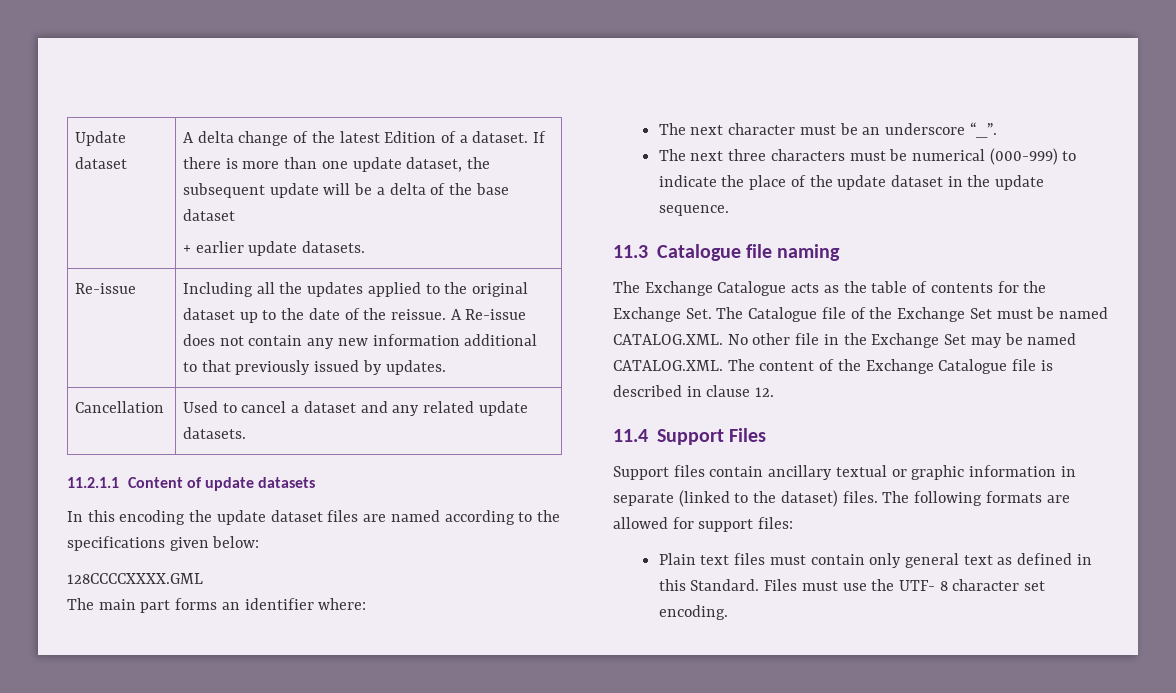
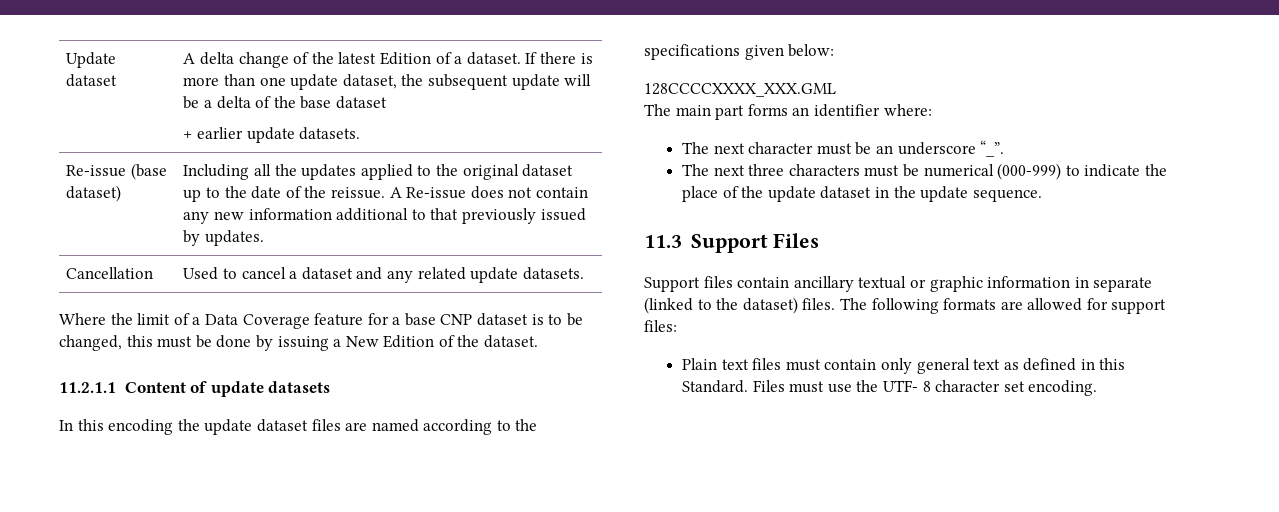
(136, 288) none -> [131,163,168,180] [66,185,122,202] (base dataset)
(246, 433) none -> [59,313,583,329] [59,335,539,351] // Where the limit of a Data Coverage feature for a base CNP dataset is to be changed, this must be done by issuing a New Edition of the dataset.
[67,573,203,584] 128CCCCXXXX.GML -> [644,83,836,97] 128CCCCXXXX_XXX.GML
[656,244,841,261] [613,281,1047,296] [613,307,1108,322] [613,333,1077,348] [613,359,1053,374] [613,385,775,397] [613,429,648,442] Catalogue file naming // The Exchange Catalogue acts as the table of contents for the Exchange Set. The Catalogue file of the Exchange Set must be named CATALOG.XML. No other file in the Exchange Set may be named CATALOG.XML. The content of the Exchange Catalogue file is described in clause 12. // 11.4 -> (682, 241) none

